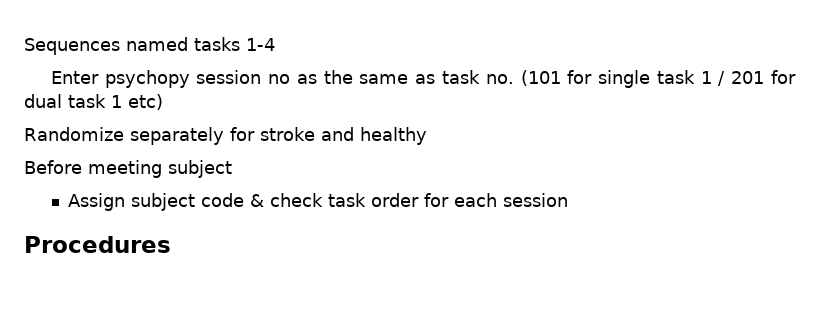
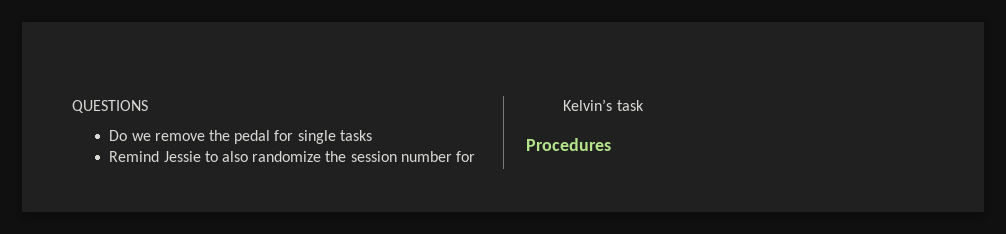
[24,37,275,55] [50,70,796,88] [24,94,163,110] [24,127,427,145] [24,160,232,178] [67,193,568,211] Sequences named tasks 1-4 // Enter psychopy session no as the same as task no. (101 for single task 1 / 201 for dual task 1 etc) // Randomize separately for stroke and healthy // Before meeting subject // Assign subject code & check task order for each session -> [72,100,148,113] [109,130,372,144] [109,151,475,162] [563,99,644,111] QUESTIONS // Do we remove the pedal for single tasks // Remind Jessie to also randomize the session number for Kelvin’s task

